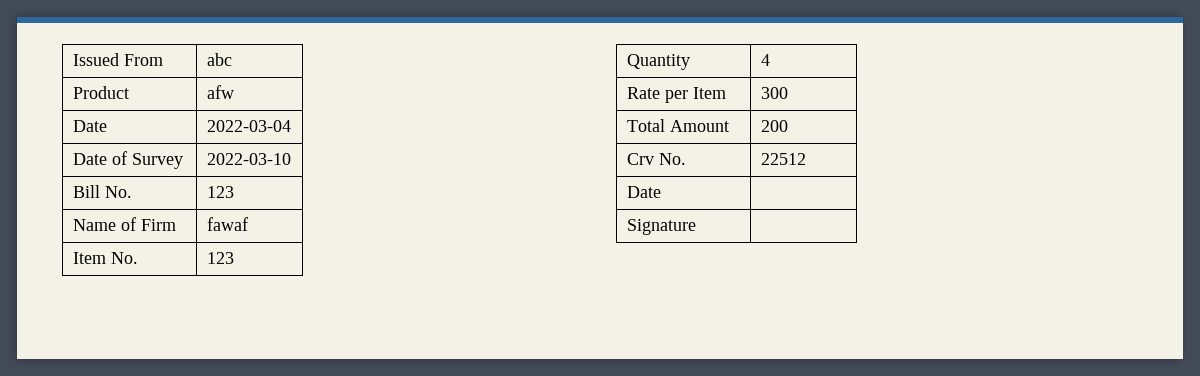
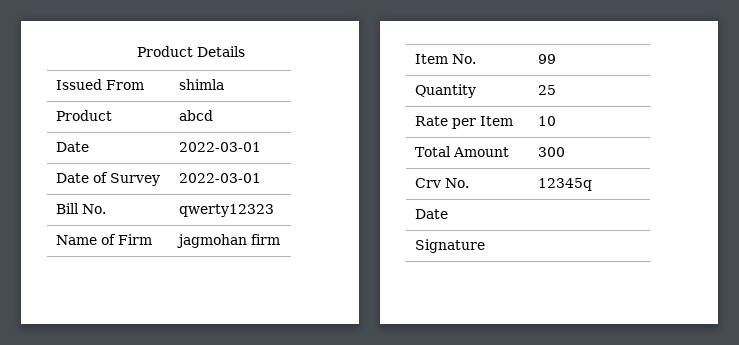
(72, 59) none -> [137,46,245,57] Product Details //
[206,53,232,66] abc -> [178,79,224,90] shimla
[206,85,234,99] [72,120,107,132] [206,120,291,132] afw // Date | 2022-03-04 -> [178,110,213,121] [55,142,89,152] [178,142,261,152] abcd // Date | 2022-03-01
[206,153,291,165] 2022-03-10 -> [178,173,261,183] 2022-03-01
[206,186,234,198] 123 -> [178,204,274,217] qwerty12323
[206,217,248,231] fawaf -> [176,234,280,248] jagmohan firm
[206,252,234,264] 123 -> [537,54,556,64] 99
[760,54,770,66] 4 -> [537,85,556,95] 25
[760,87,788,99] 300 -> [537,116,556,126] 10
[760,120,788,132] 200 -> [537,147,565,157] 300
[760,153,806,165] 22512 -> [537,178,592,191] 12345q

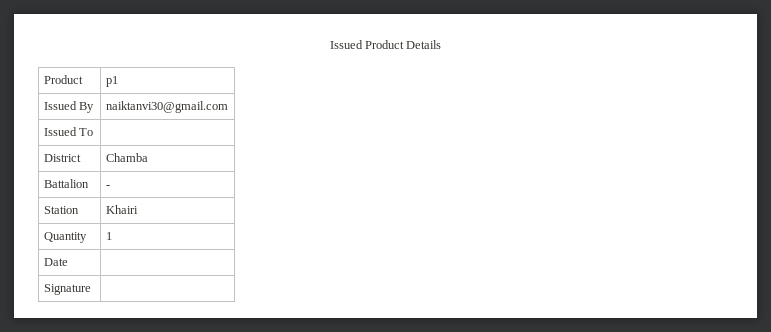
(137, 51) none -> [329,40,363,49] Issued
[55,79,144,90] [178,79,224,90] [55,110,112,121] [178,110,213,121] [55,142,89,152] [178,142,261,152] [55,172,160,186] [178,173,261,183] [55,203,106,214] [178,204,274,217] [55,234,152,245] [176,234,280,248] [414,54,476,64] [537,54,556,64] [414,84,476,98] [537,85,556,95] [414,116,513,129] [537,116,556,126] [414,146,509,157] [537,147,565,157] [414,178,469,188] [537,178,592,191] Issued From | shimla // Product | abcd // Date | 2022-03-01 // Date of Survey | 2022-03-01 // Bill No. | qwerty12323 // Name of Firm | jagmohan firm // Item No. | 99 // Quantity | 25 // Rate per Item | 10 // Total Amount | 300 // Crv No. | 12345q -> [43,75,83,84] [105,76,118,87] [43,101,94,113] [105,101,228,113] [43,127,93,136] [43,154,81,162] [105,153,148,162] [43,179,89,188] [105,185,110,188] [43,206,79,214] [105,205,138,214] [43,232,87,243] [105,232,112,240] Product | p1 // Issued By | naiktanvi30@gmail.com // Issued To | // District | Chamba // Battalion | - // Station | Khairi // Quantity | 1

